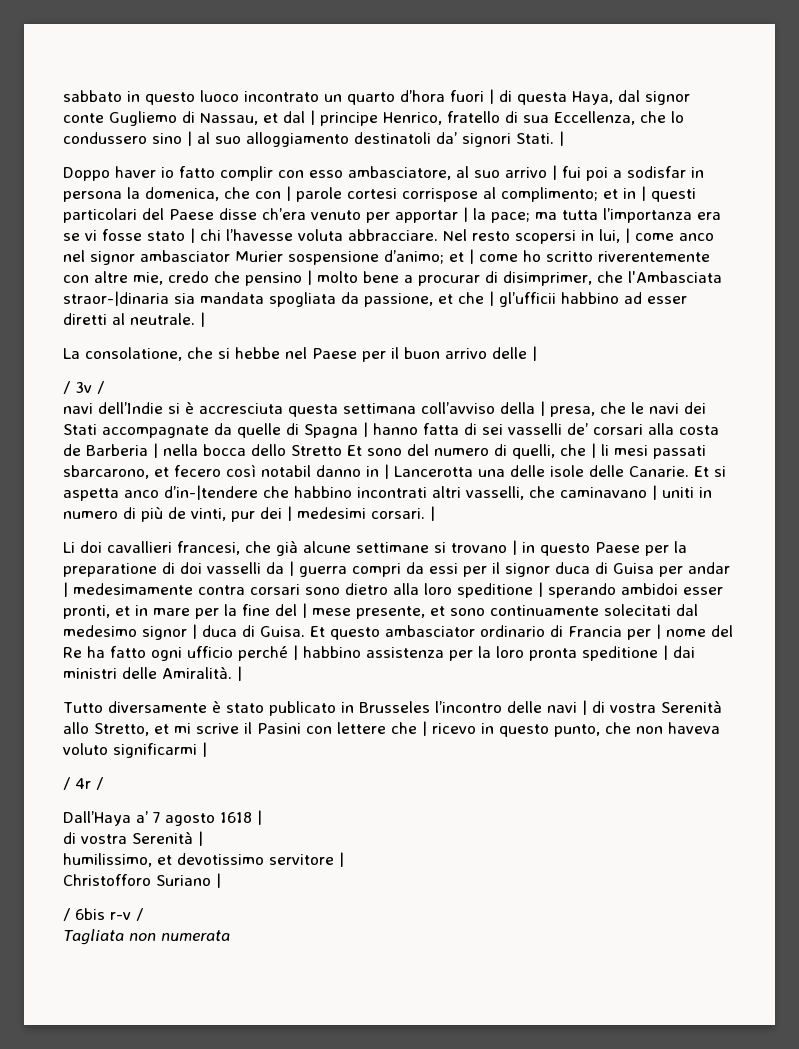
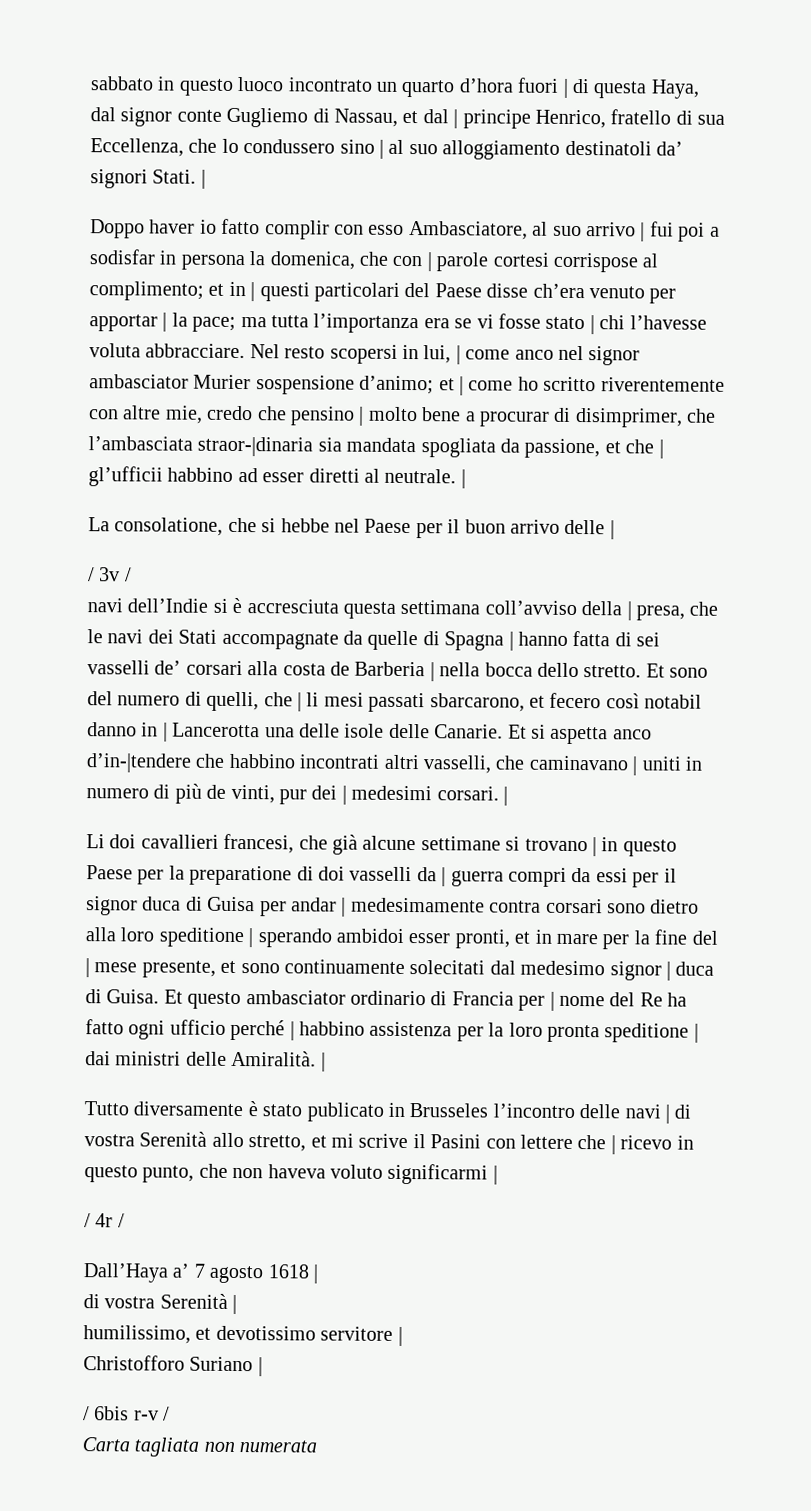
[348,166,451,180] ambasciatore, -> [408,221,528,240] Ambasciatore,
[628,271,722,283] l'Ambasciata -> [88,436,193,451] l’ambasciata
[291,445,342,456] Stretto -> [583,665,642,678] stretto.
[94,723,149,736] Stretto, -> [248,1135,307,1152] stretto,
[63,929,124,945] Tagliata -> [82,1437,200,1457] Carta tagliata

